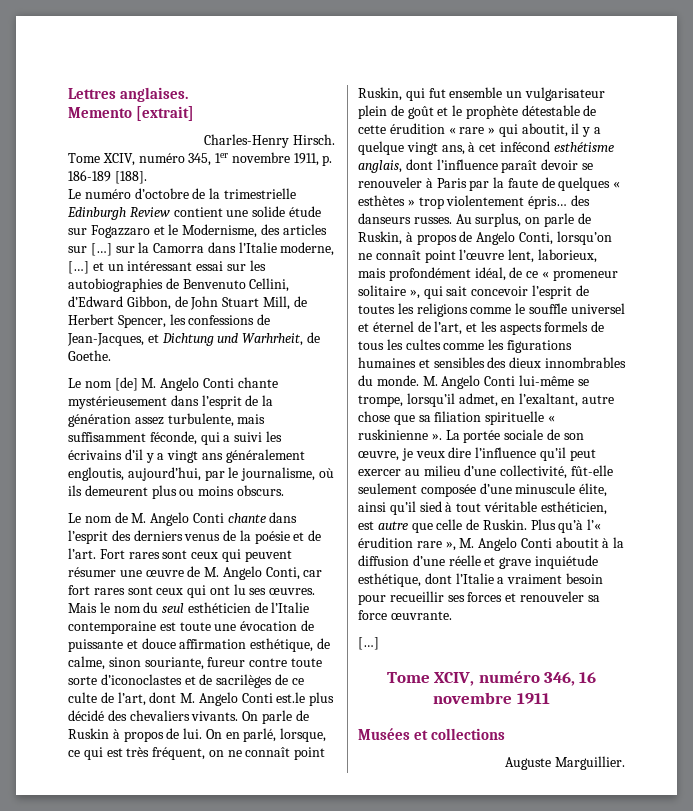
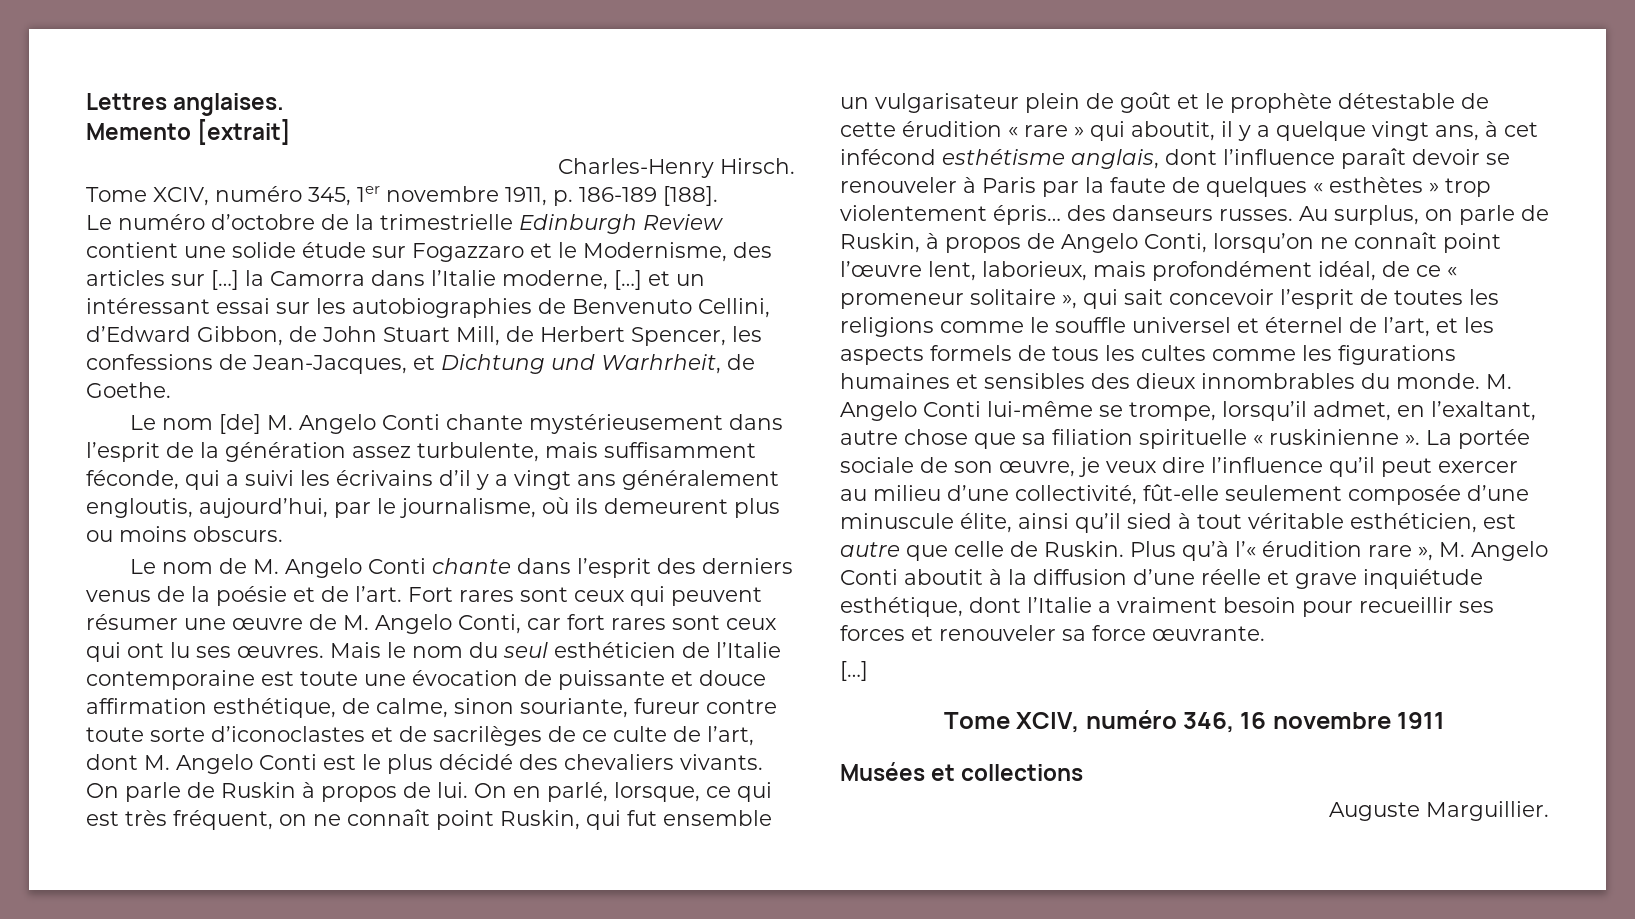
[115,246,135,253] sur -> (239, 280) none
[276,692,306,703] est.le -> [323,754,381,770] est le

